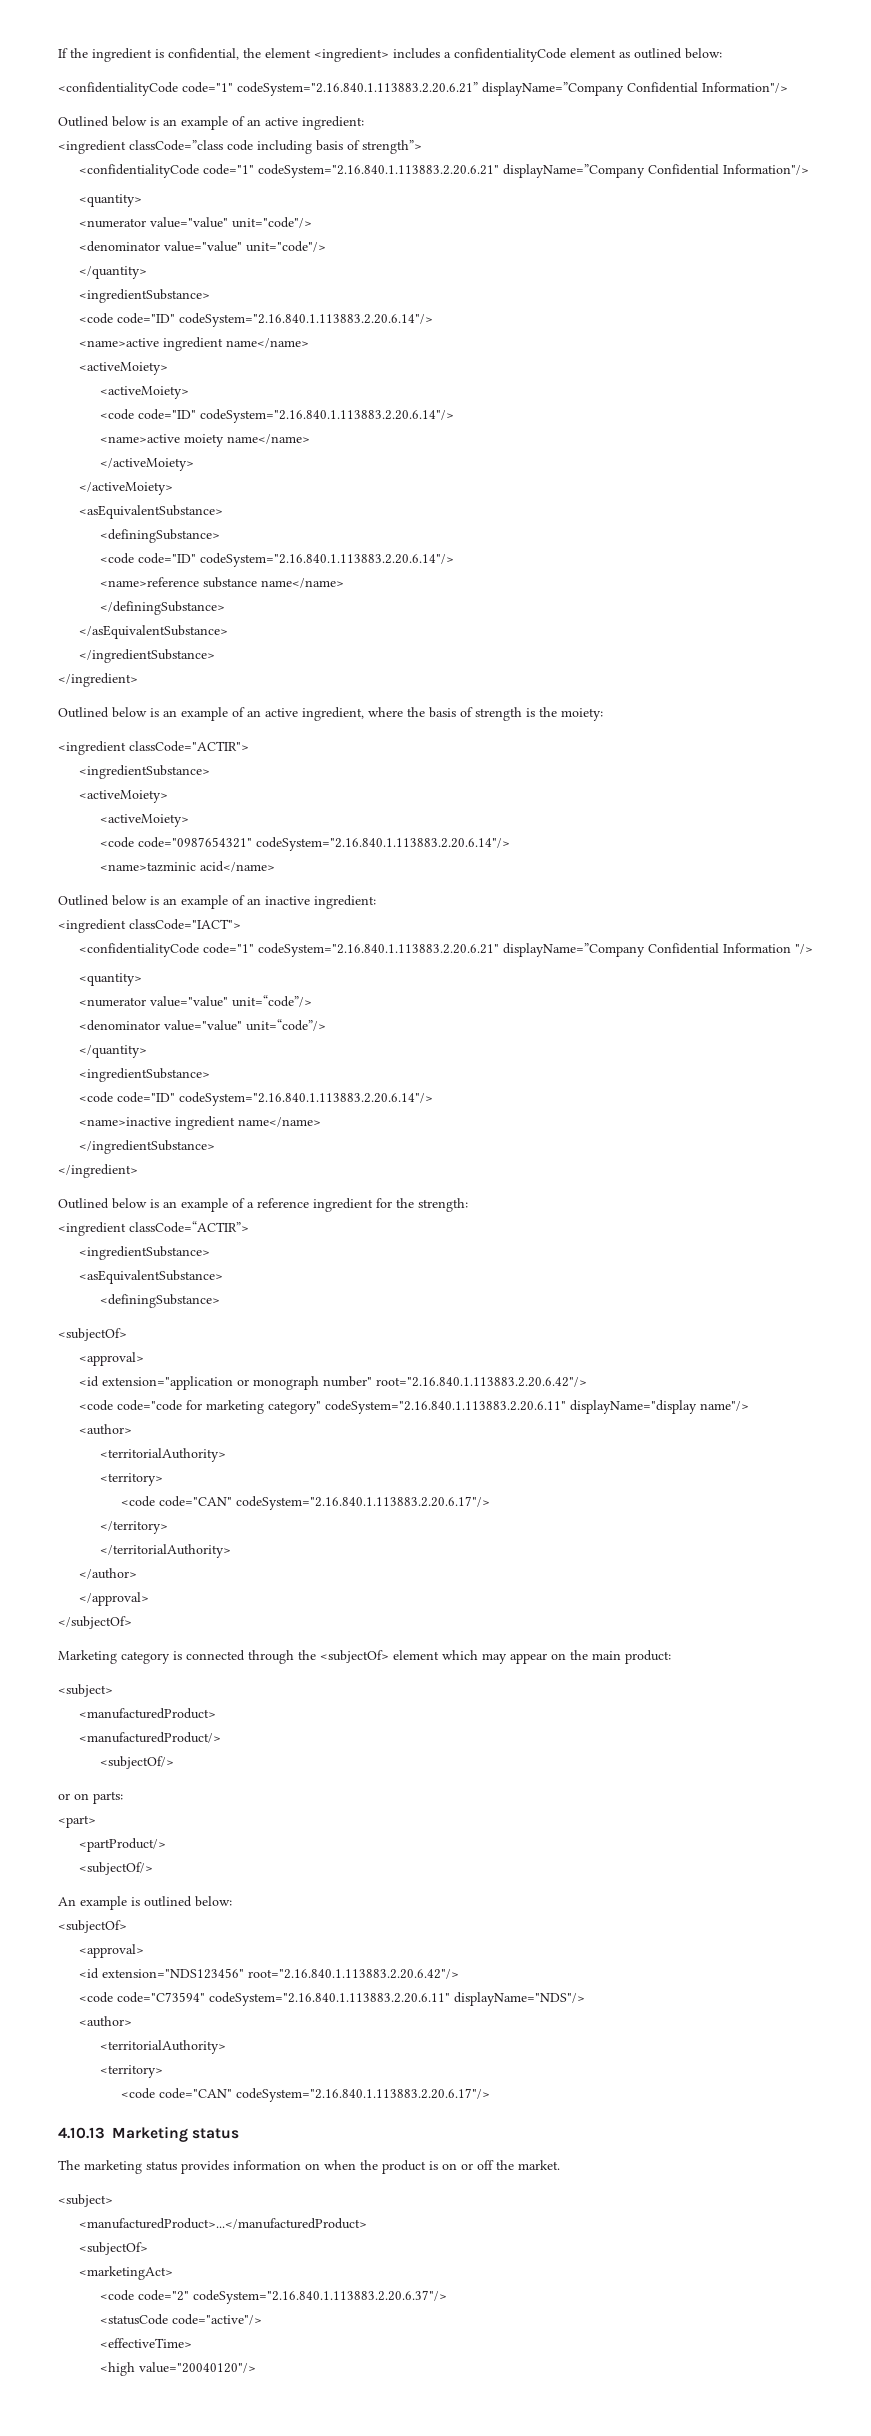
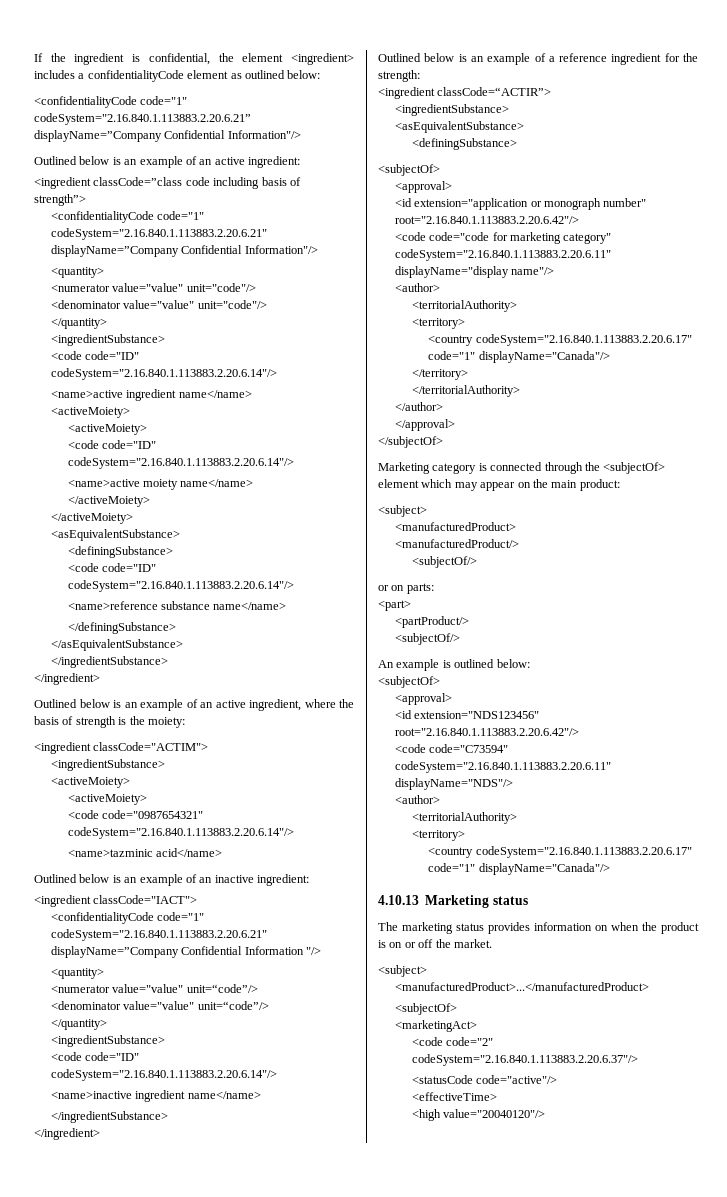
[129,741,249,752] classCode="ACTIR"> -> [93,742,209,751] classCode="ACTIM">
[121,1496,491,1510] <code code="CAN" codeSystem="2.16.840.1.113883.2.20.6.17"/> -> [428,334,692,346] [428,351,610,363] <country codeSystem="2.16.840.1.113883.2.20.6.17" code="1" displayName="Canada"/>
[121,2088,491,2102] <code code="CAN" codeSystem="2.16.840.1.113883.2.20.6.17"/> -> [428,846,692,858] [428,863,610,875] <country codeSystem="2.16.840.1.113883.2.20.6.17" code="1" displayName="Canada"/>

